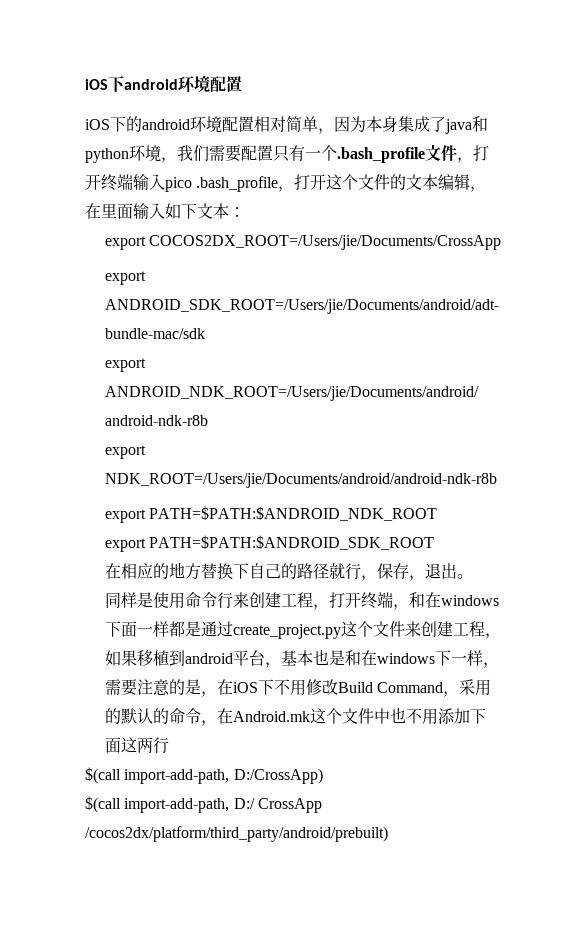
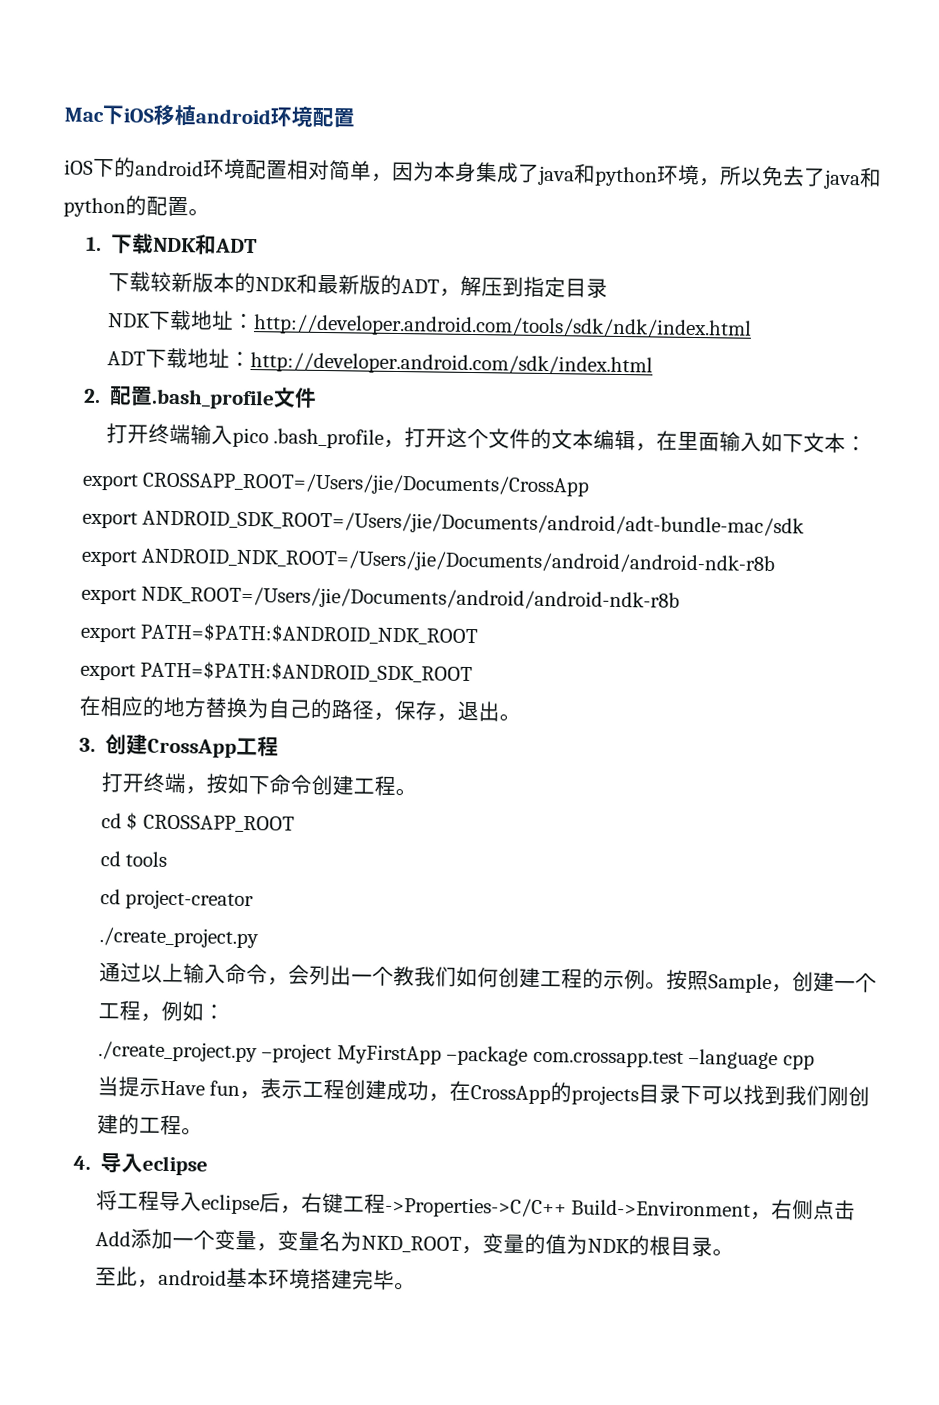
[85,76,125,92] iOS下 -> [64,104,197,126] Mac下iOS移植
[177,145,337,162] 我们需要配置只有一个 -> [719,165,882,190] [63,195,210,218] [85,233,259,255] [107,271,608,298] [107,309,752,340] [106,347,653,377] [82,386,154,406] 所以免去了java和python的配置。 // 1.下载NDK和ADT // 下载较新版本的NDK和最新版的ADT，解压到指定目录 // NDK下载地址：http://developer.android.com/tools/sdk/ndk/index.html // ADT下载地址：http://developer.android.com/sdk/index.html // 2.配置
[457,157,473,163] ， -> (318, 397) //
[148,235,501,250] COCOS2DX_ROOT=/Users/jie/Documents/CrossApp -> [142,471,591,497] CROSSAPP_ROOT=/Users/jie/Documents/CrossApp
[232,563,249,579] 下 -> [246,698,270,719] 为
[328,563,361,580] 就行 -> (375, 709) none
[104,592,329,610] 同样是使用命令行来创建工程， -> [78,734,280,758] 3.创建CrossApp工程 //
[408,592,499,608] [104,621,501,639] [104,649,499,668] [104,679,491,697] [104,707,486,726] [104,737,169,754] [85,767,323,784] [85,796,322,813] [85,826,388,842] 和在windows下面一样都是通过create_project.py这个文件来创建工程，如果移植到android平台，基本也是和在windows下一样，需要注意的是，在iOS下不用修改Build Command，采用的默认的命令，在Android.mk这个文件中也不用添加下面这两行 // $(call import-add-path, D:/CrossApp) // $(call import-add-path, D:/ CrossApp /cocos2dx/platform/third_party/android/prebuilt) -> [205,773,417,797] [100,812,295,833] [99,851,168,867] [99,889,255,911] [98,927,259,949] [98,962,877,994] [97,1000,225,1022] [97,1041,815,1070] [96,1076,871,1107] [96,1114,203,1136] [72,1152,209,1176] [95,1190,857,1221] [94,1228,734,1257] [94,1266,416,1291] 按如下命令创建工程。 // cd $ CROSSAPP_ROOT // cd tools // cd project-creator // ./create_project.py // 通过以上输入命令，会列出一个教我们如何创建工程的示例。按照Sample，创建一个工程，例如： // ./create_project.py –project MyFirstApp –package com.crossapp.test –language cpp // 当提示Have fun，表示工程创建成功，在CrossApp的projects目录下可以找到我们刚创建的工程。 // 4.导入eclipse // 将工程导入eclipse后，右键工程->Properties->C/C++ Build->Environment，右侧点击Add添加一个变量，变量名为NKD_ROOT，变量的值为NDK的根目录。 // 至此，android基本环境搭建完毕。

